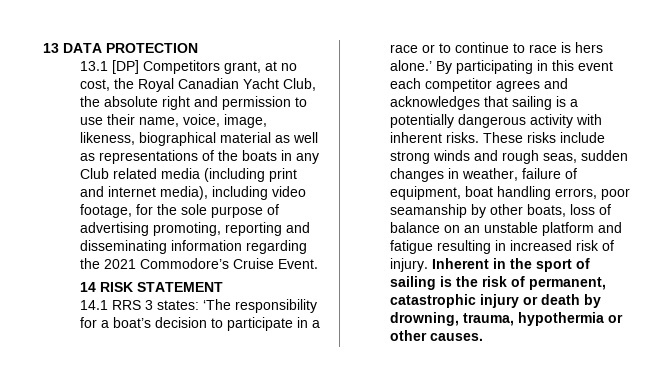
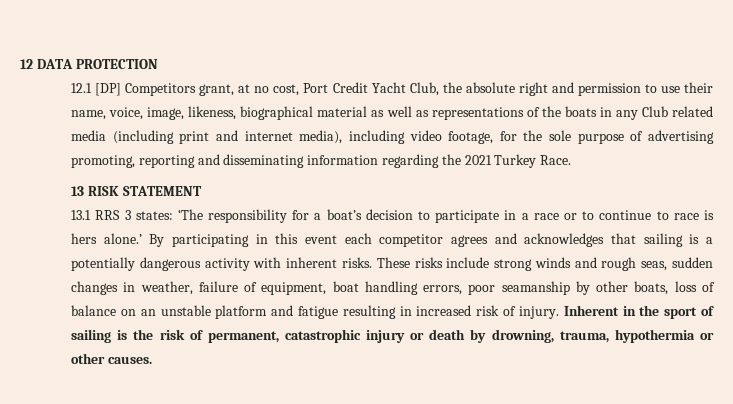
[43,43,59,53] 13 -> [20,59,33,69] 12
[80,61,109,71] 13.1 -> [71,83,93,93] 12.1
[114,78,240,92] the Royal Canadian -> [303,82,368,93] Port Credit
[140,258,319,269] [80,282,97,292] Commodore’s Cruise Event. // 14 -> [494,154,572,168] [71,186,85,196] Turkey Race. // 13
[80,300,109,310] 14.1 -> [71,210,92,220] 13.1

